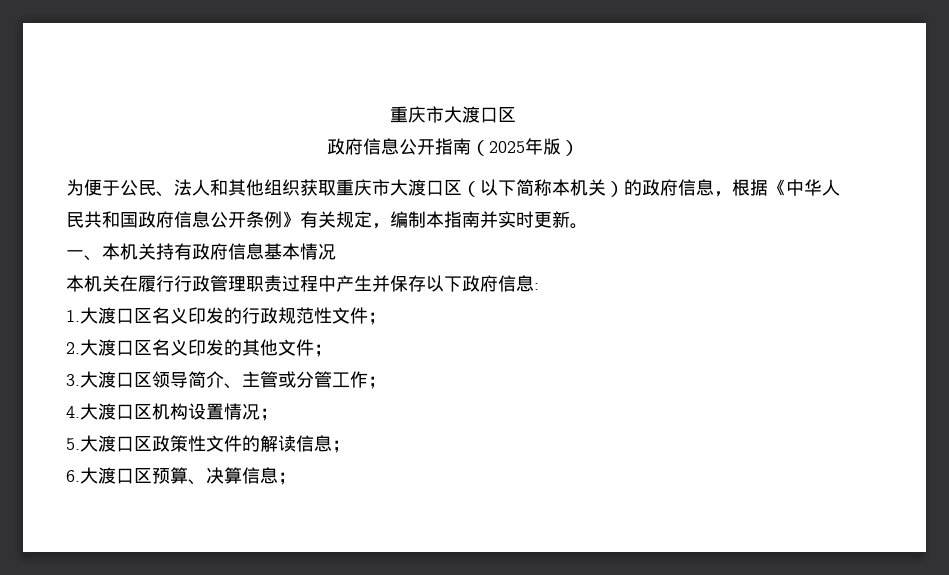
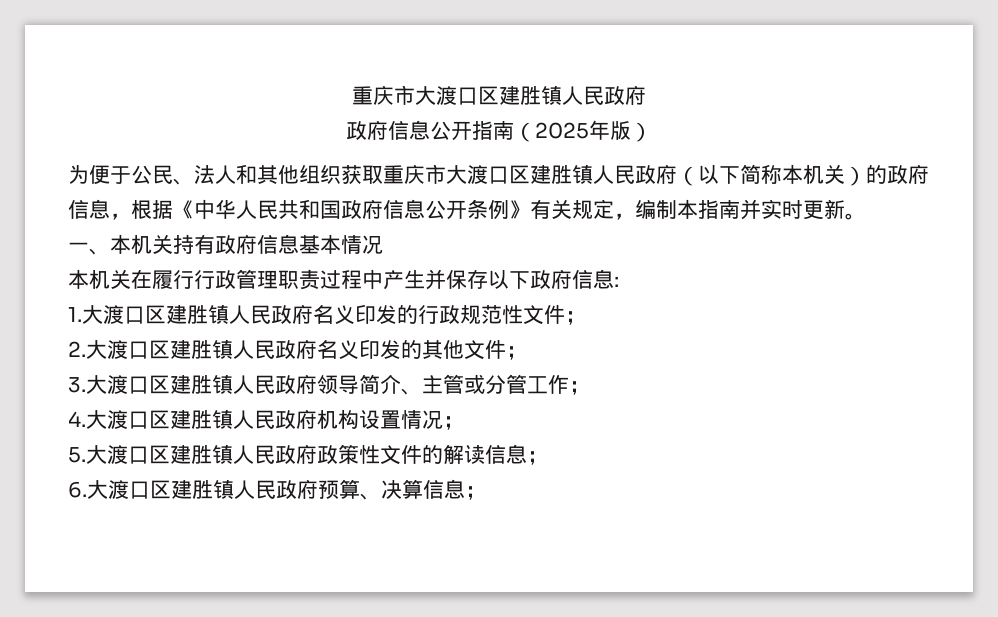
[390,106,516,123] 重庆市大渡口区 -> [352,85,646,106] 重庆市大渡口区建胜镇人民政府
(462, 187) none -> [530,164,677,185] 建胜镇人民政府
(152, 315) none -> [166,304,313,325] 建胜镇人民政府
(152, 347) none -> [170,339,317,360] 建胜镇人民政府
(152, 379) none -> [170,374,317,395] 建胜镇人民政府
(152, 411) none -> [170,409,317,430] 建胜镇人民政府
(152, 443) none -> [170,444,317,465] 建胜镇人民政府
(152, 475) none -> [171,479,318,500] 建胜镇人民政府

